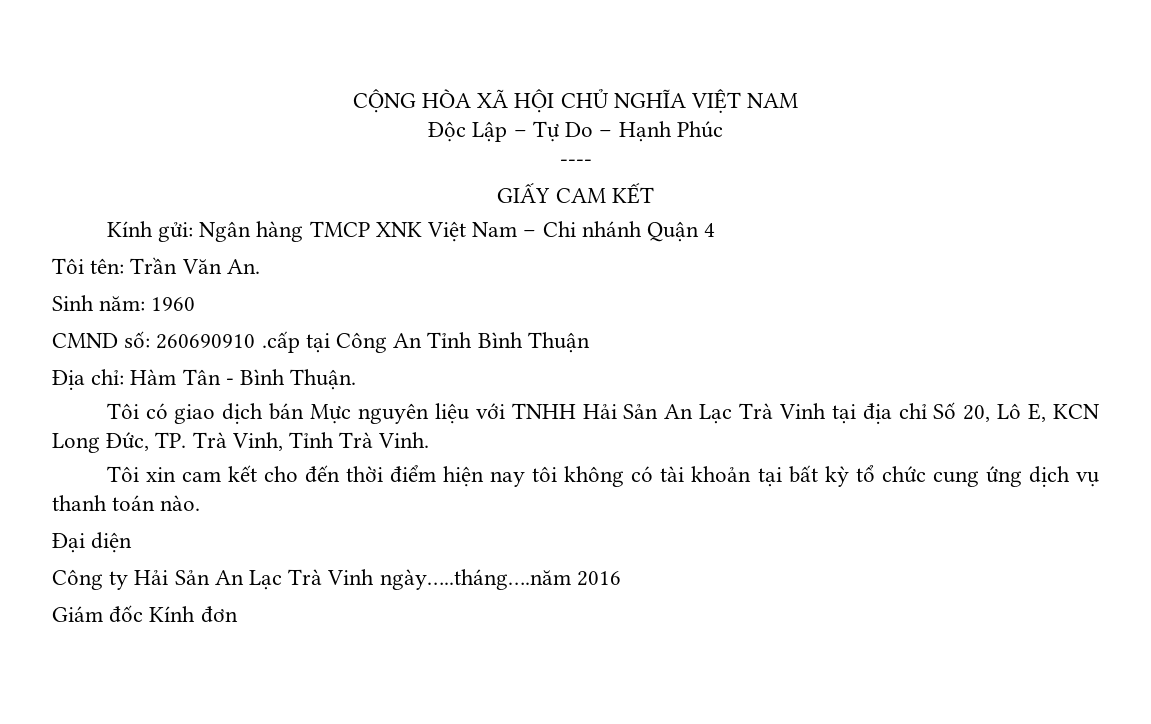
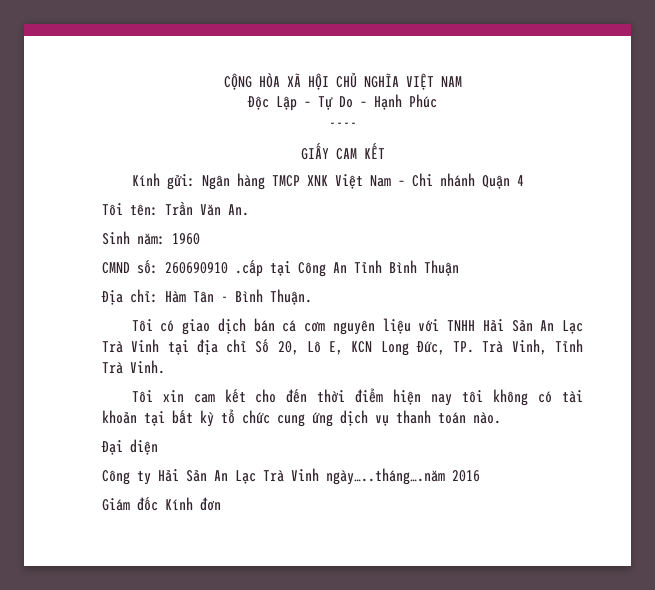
[310,404,352,424] Mực -> [282,320,326,332] cá cơm

